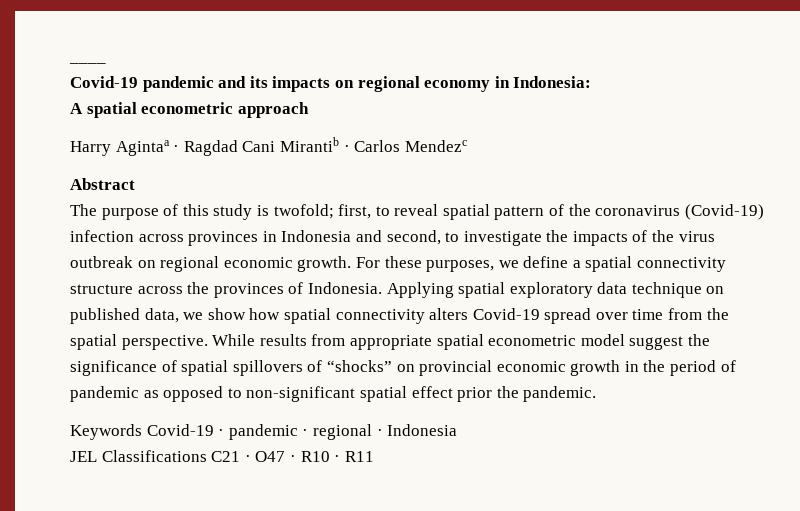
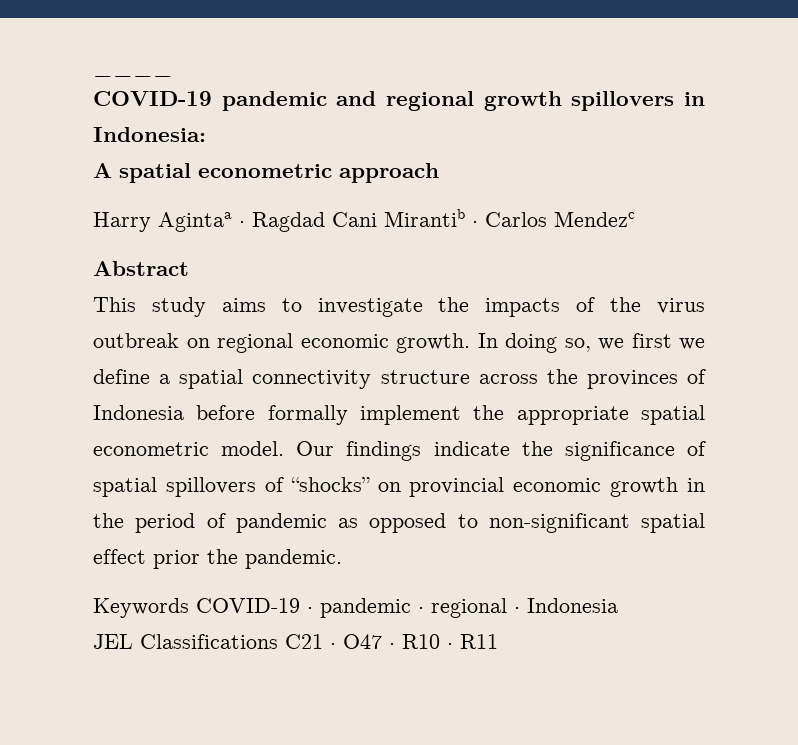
[70,76,138,88] Covid-19 -> [93,91,212,106] COVID-19
[249,76,491,92] its impacts on regional economy -> [386,91,675,111] regional growth spillovers
[70,204,764,220] [70,230,441,246] The purpose of this study is twofold; first, to reveal spatial pattern of the coronavirus (Covid-19) infection across provinces in Indonesia and second, -> [93,297,266,317] This study aims
[355,256,495,272] For these purposes, -> [477,333,672,353] In doing so, we first
[307,282,725,298] [70,308,729,324] [70,334,684,350] Indonesia. Applying spatial exploratory data technique on published data, we show how spatial connectivity alters Covid-19 spread over time from the spatial perspective. While results from appropriate spatial econometric model suggest -> [93,405,705,425] [93,441,510,461] Indonesia before formally implement the appropriate spatial econometric model. Our findings indicate
[146,424,214,436] Covid-19 -> [196,598,300,613] COVID-19

